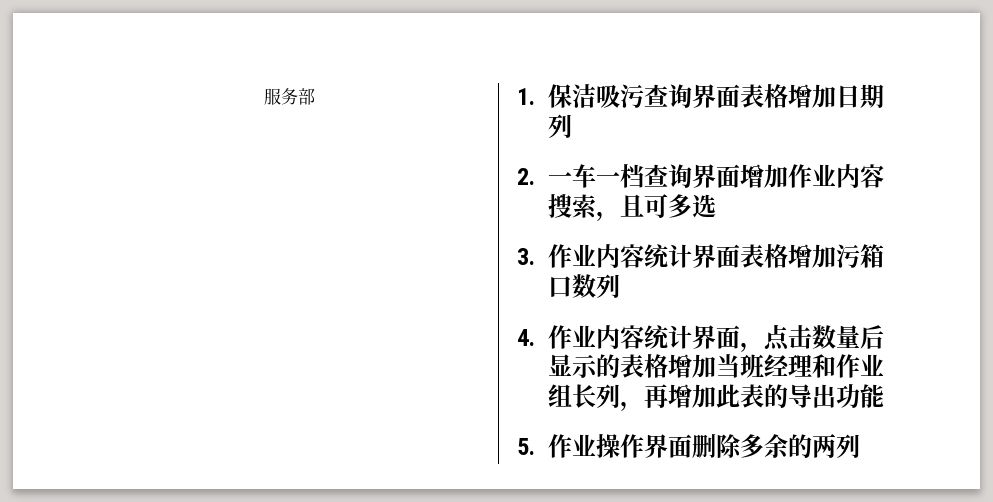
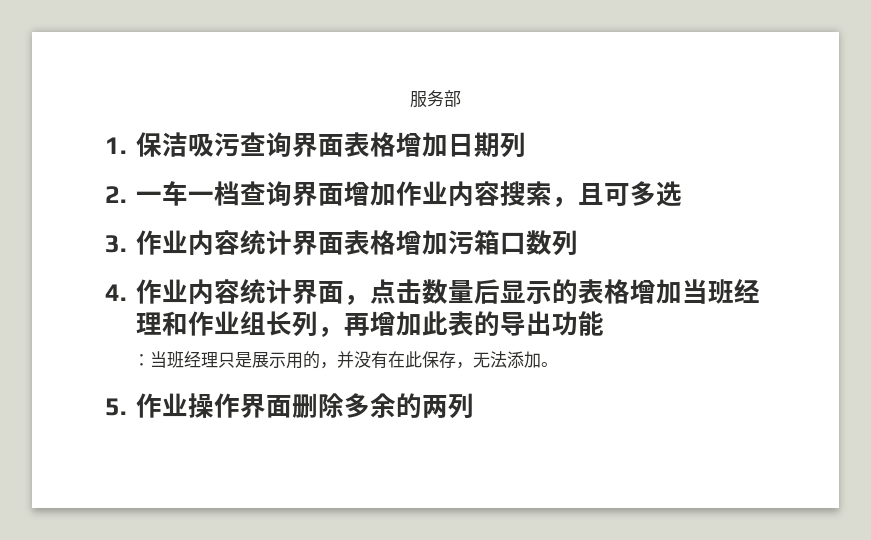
(885, 396) none -> [132,351,558,369] // ：当班经理只是展示用的，并没有在此保存，无法添加。

